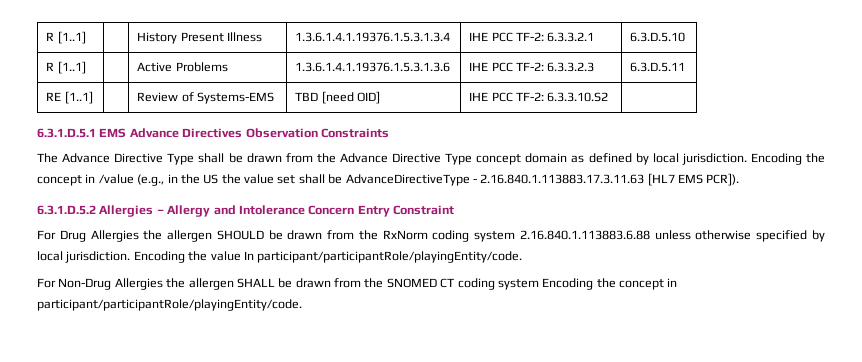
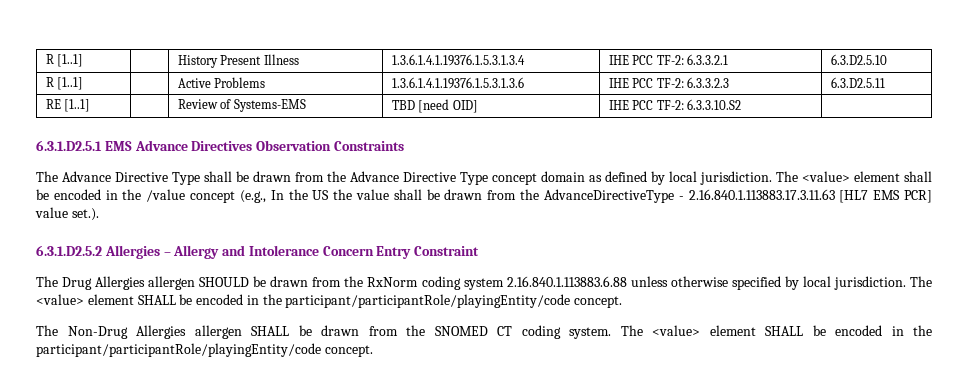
[630,32,686,42] 6.3.D.5.10 -> [831,54,888,65] 6.3.D2.5.10
[630,62,686,72] 6.3.D.5.11 -> [831,77,886,88] 6.3.D2.5.11
[37,128,96,138] 6.3.1.D.5.1 -> [36,140,102,151] 6.3.1.D2.5.1
[750,153,826,165] [37,174,178,186] Encoding the concept in /value (e.g., in -> [776,171,932,182] [36,189,284,203] The <value> element shall be encoded in the /value concept (e.g., In
[277,174,343,184] set shall be -> [393,189,540,200] shall be drawn from the
[706,173,740,186] [37,205,96,215] PCR]). // 6.3.1.D.5.2 -> [904,190,933,203] [35,207,99,221] [36,245,102,256] PCR] value set.). // 6.3.1.D2.5.2
[37,230,56,240] For -> [36,276,58,287] The
[143,230,163,240] the -> (146, 283) none
[133,251,523,263] [37,278,56,288] Encoding the value In participant/participantRole/playingEntity/code. // For -> [910,276,933,287] [36,294,623,308] [36,325,58,336] The <value> element SHALL be encoded in the participant/participantRole/playingEntity/code concept. // The
[166,278,186,288] the -> (186, 332) none
[497,278,678,290] [37,299,302,311] system Encoding the concept in participant/participantRole/playingEntity/code. -> [569,325,932,339] [36,343,373,357] system. The <value> element SHALL be encoded in the participant/participantRole/playingEntity/code concept.

